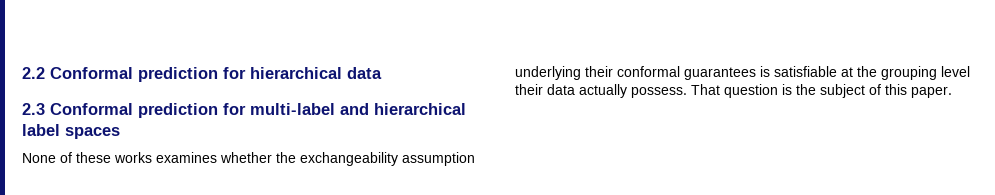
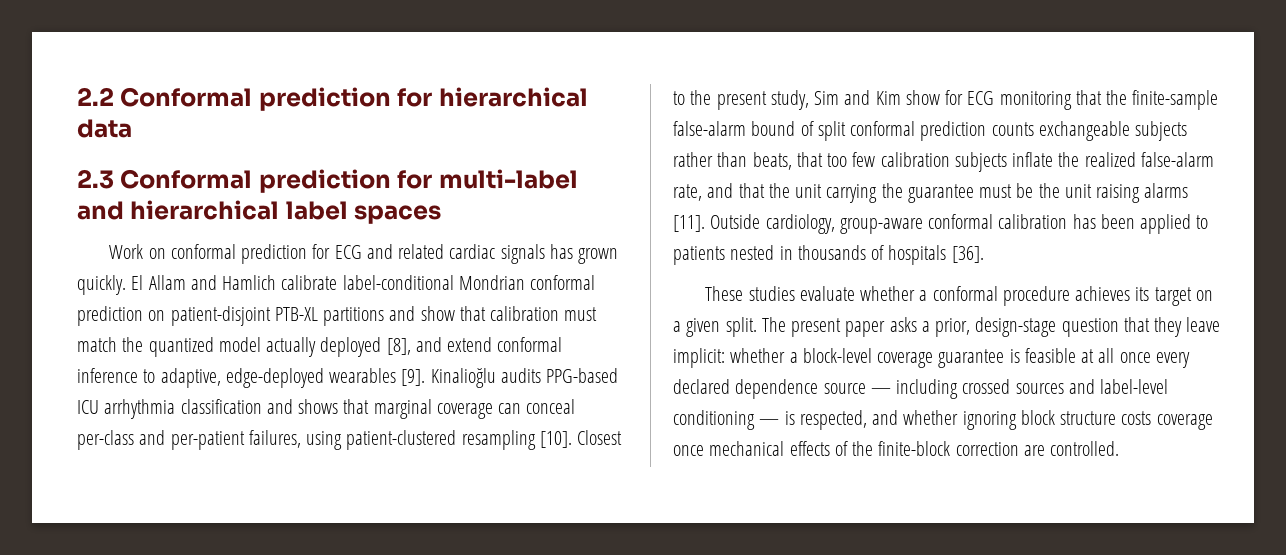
[22,152,475,166] [515,66,970,80] [515,84,952,98] None of these works examines whether the exchangeability assumption underlying their conformal guarantees is satisfiable at the grouping level their data actually possess. That question is the subject of this paper. -> [109,244,619,264] [77,275,596,295] [77,306,598,326] [77,337,563,357] [77,368,619,388] [77,399,576,419] [77,430,623,450] [673,90,1219,110] [673,121,1188,141] [673,152,1214,172] [673,183,1189,203] [673,214,1209,234] [673,245,984,265] [705,286,1213,306] [673,317,1221,337] [673,348,1190,368] [673,379,1169,399] [673,410,1213,430] [673,441,1120,456] Work on conformal prediction for ECG and related cardiac signals has grown quickly. El Allam and Hamlich calibrate label-conditional Mondrian conformal prediction on patient-disjoint PTB-XL partitions and show that calibration must match the quantized model actually deployed [8], and extend conformal inference to adaptive, edge-deployed wearables [9]. Kinalioğlu audits PPG-based ICU arrhythmia classification and shows that marginal coverage can conceal per-class and per-patient failures, using patient-clustered resampling [10]. Closest to the present study, Sim and Kim show for ECG monitoring that the finite-sample false-alarm bound of split conformal prediction counts exchangeable subjects rather than beats, that too few calibration subjects inflate the realized false-alarm rate, and that the unit carrying the guarantee must be the unit raising alarms [11]. Outside cardiology, group-aware conformal calibration has been applied to patients nested in thousands of hospitals [36]. // These studies evaluate whether a conformal procedure achieves its target on a given split. The present paper asks a prior, design-stage question that they leave implicit: whether a block-level coverage guarantee is feasible at all once every declared dependence source — including crossed sources and label-level conditioning — is respected, and whether ignoring block structure costs coverage once mechanical effects of the finite-block correction are controlled.

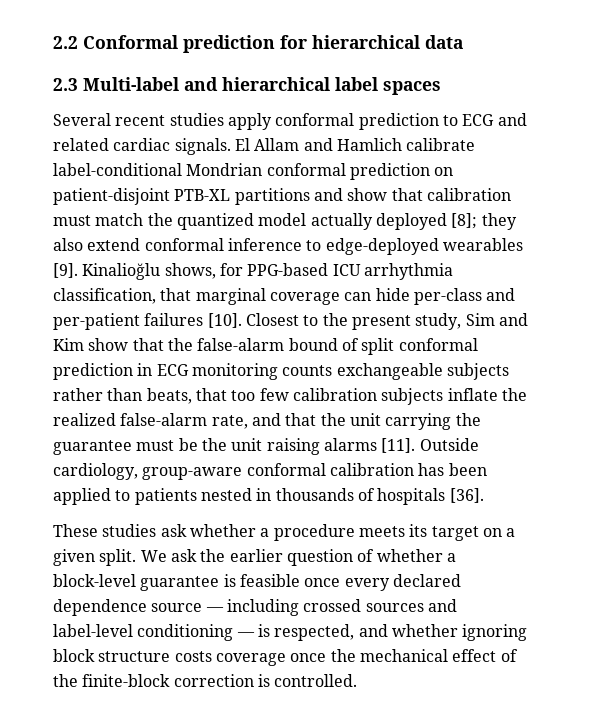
[120,169,578,193] Conformal prediction for multi-label -> [83,77,179,91] Multi-label
[109,244,331,264] Work on conformal prediction for -> [53,113,458,130] Several recent studies apply conformal prediction to
[500,244,619,264] [77,275,126,295] signals has grown quickly. -> [174,138,231,155] signals.
[386,337,442,355] [8], and -> [451,213,517,230] [53,238,83,251] [8]; they also
[160,368,221,388] adaptive, -> (322, 245) none
[500,368,541,383] audits -> [164,263,243,279] shows, for
[180,399,339,414] classification and shows -> [53,288,156,304] classification,
[526,399,576,414] conceal -> [375,288,410,301] hide
[248,430,536,450] failures, using patient-clustered resampling -> [144,313,204,326] failures
[945,90,1219,110] for ECG monitoring that the finite-sample -> [132,338,193,351] that the
(987, 131) none -> [137,363,278,380] in ECG monitoring
[799,286,1131,306] evaluate whether a conformal procedure achieves -> [160,524,405,541] ask whether a procedure meets
[761,317,1221,337] [673,348,725,368] The present paper asks a prior, design-stage question that they leave implicit: -> [140,549,375,566] We ask the earlier question of
[877,352,934,368] coverage -> (136, 580) none
[1081,348,1115,363] at all -> (300, 580) none
[709,441,830,456] mechanical effects -> [330,649,497,662] the mechanical effect
[1023,445,1045,456] are -> [257,674,270,687] is

